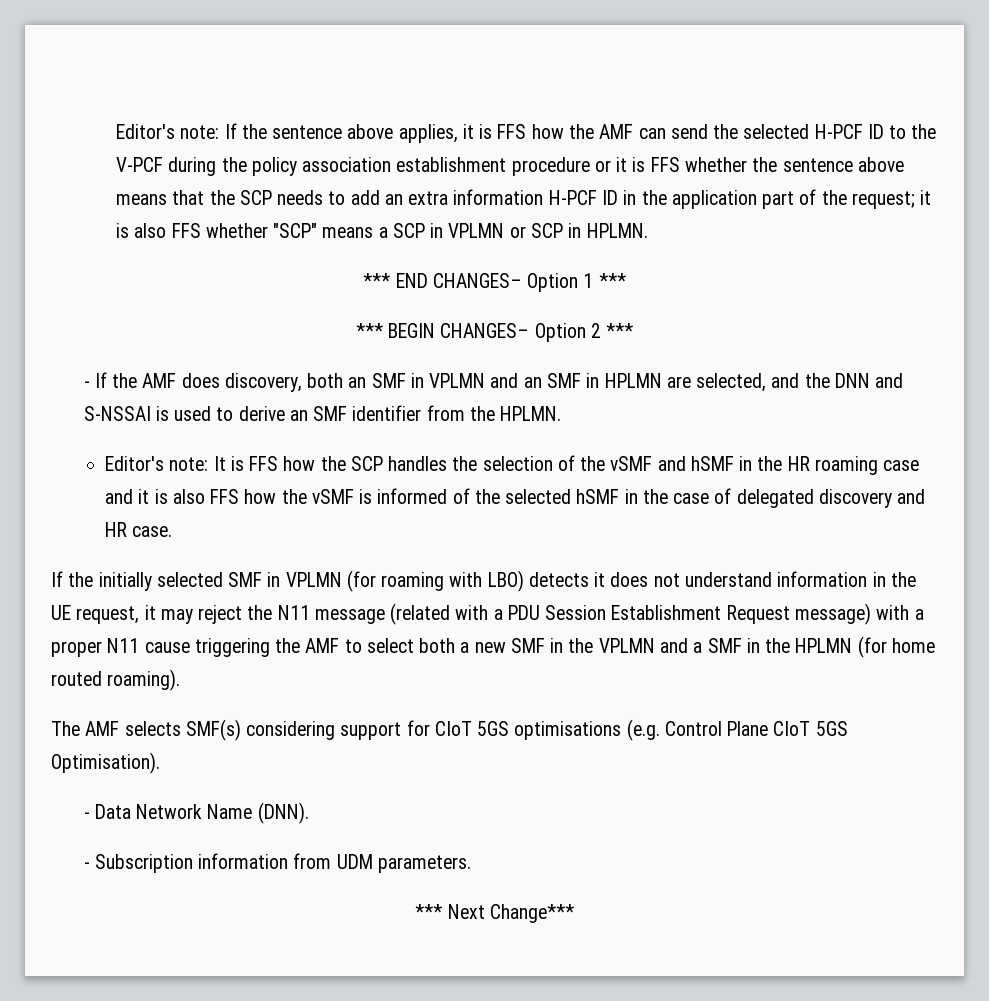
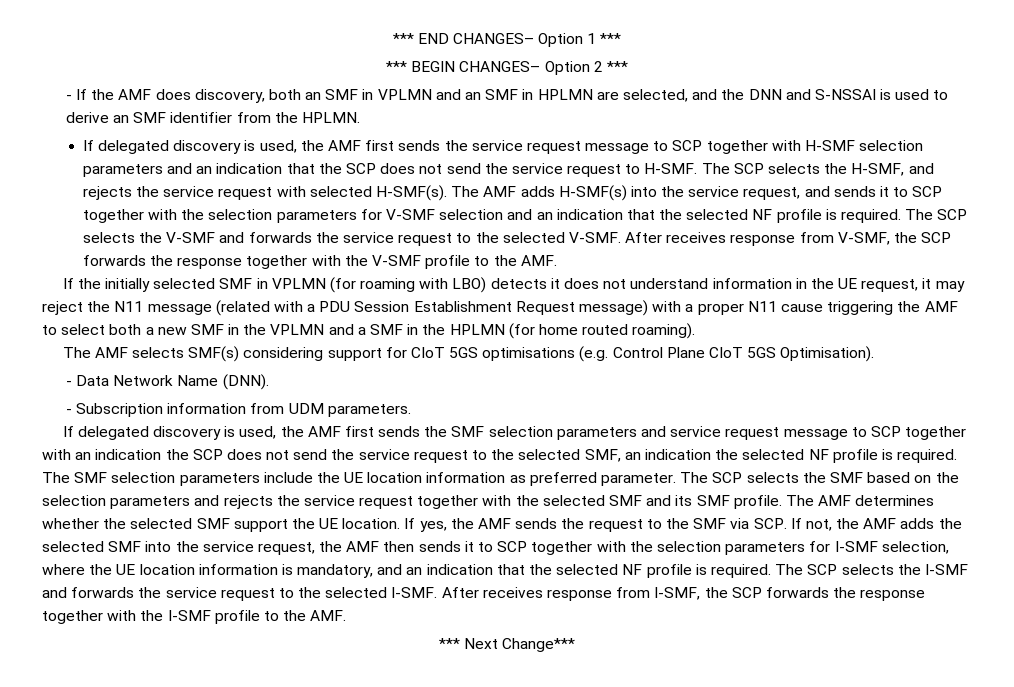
[116,123,937,143] [116,157,904,176] [116,189,932,209] [116,223,648,238] Editor's note: If the sentence above applies, it is FFS how the AMF can send the selected H-PCF ID to the V-PCF during the policy association establishment procedure or it is FFS whether the sentence above means that the SCP needs to add an extra information H-PCF ID in the application part of the request; it is also FFS whether "SCP" means a SCP in VPLMN or SCP in HPLMN. // -> (392, 38) none
[104,455,920,475] [104,488,926,508] [104,522,173,537] Editor's note: It is FFS how the SCP handles the selection of the vSMF and hSMF in the HR roaming case and it is also FFS how the vSMF is informed of the selected hSMF in the case of delegated discovery and HR case. -> [82,140,924,154] [82,163,934,177] [82,185,943,201] [82,209,968,223] [82,232,952,246] [82,255,557,269] If delegated discovery is used, the AMF first sends the service request message to SCP together with H-SMF selection parameters and an indication that the SCP does not send the service request to H-SMF. The SCP selects the H-SMF, and rejects the service request with selected H-SMF(s). The AMF adds H-SMF(s) into the service request, and sends it to SCP together with the selection parameters for V-SMF selection and an indication that the selected NF profile is required. The SCP selects the V-SMF and forwards the service request to the selected V-SMF. After receives response from V-SMF, the SCP forwards the response together with the V-SMF profile to the AMF.
(471, 864) none -> [62,426,967,440] [42,449,958,463] [42,472,959,486] [42,495,935,509] [42,518,962,532] [42,541,949,555] [42,564,968,578] [42,587,926,601] [42,610,347,624] // If delegated discovery is used, the AMF first sends the SMF selection parameters and service request message to SCP together with an indication the SCP does not send the service request to the selected SMF, an indication the selected NF profile is required. The SMF selection parameters include the UE location information as preferred parameter. The SCP selects the SMF based on the selection parameters and rejects the service request together with the selected SMF and its SMF profile. The AMF determines whether the selected SMF support the UE location. If yes, the AMF sends the request to the SMF via SCP. If not, the AMF adds the selected SMF into the service request, the AMF then sends it to SCP together with the selection parameters for I-SMF selection, where the UE location information is mandatory, and an indication that the selected NF profile is required. The SCP selects the I-SMF and forwards the service request to the selected I-SMF. After receives response from I-SMF, the SCP forwards the response together with the I-SMF profile to the AMF.

